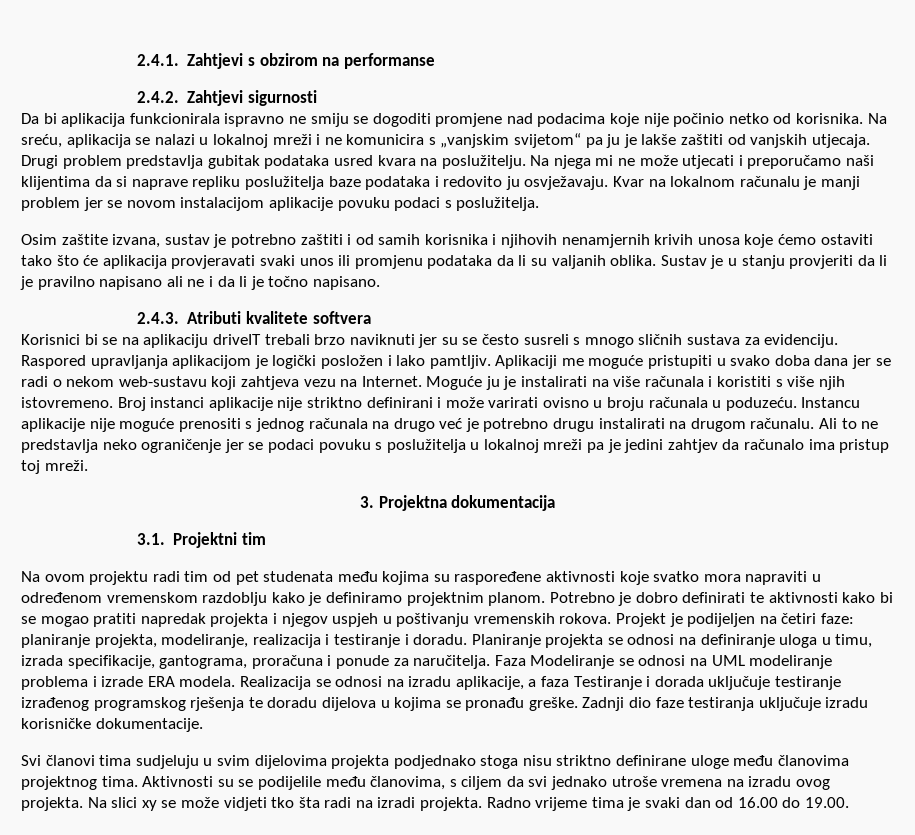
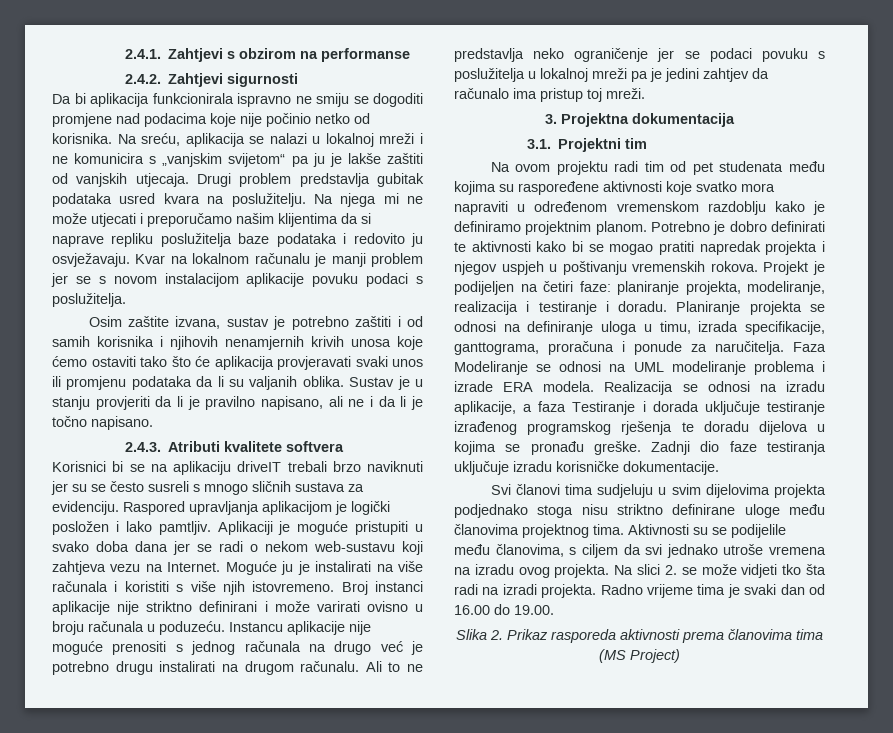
[846,155,875,166] naši -> [236,213,274,224] našim
(123, 204) none -> [98,276,106,284] s
[99,276,163,290] napisano -> [261,396,323,410] napisano,
[561,358,584,366] me -> [278,521,291,535] je
[159,655,248,669] gantograma, -> [454,342,539,355] ganttograma,
[141,800,157,811] xy -> [664,565,677,575] 2.
(849, 802) none -> [456,629,823,643] [599,649,680,663] // Slika 2. Prikaz rasporeda aktivnosti prema članovima tima (MS Project)

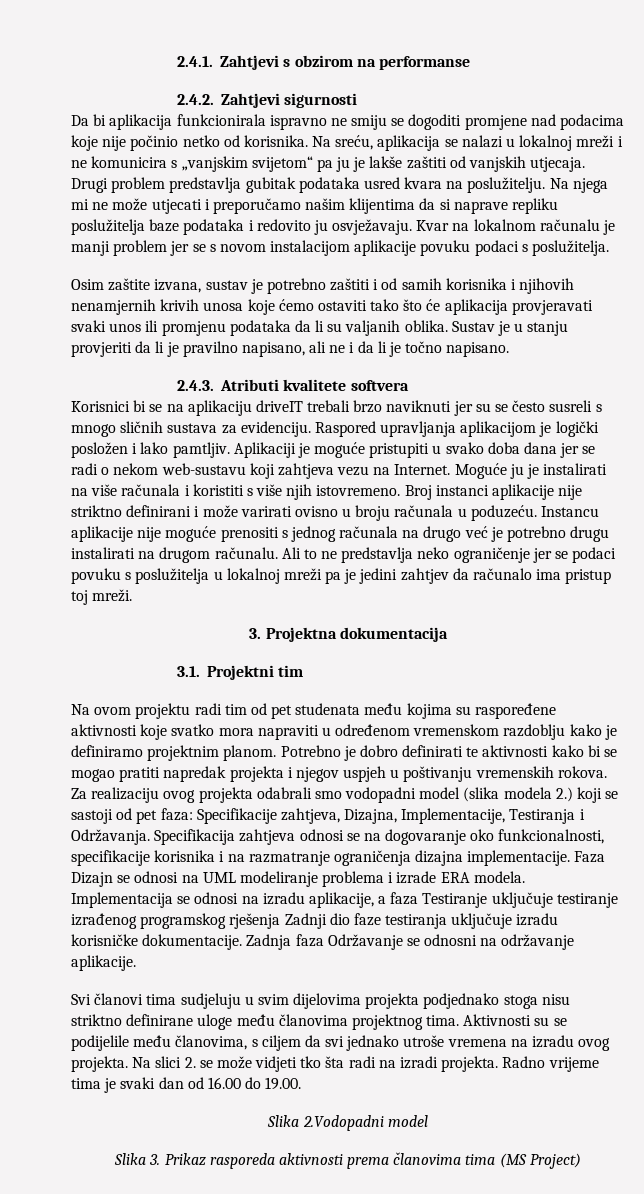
[763,261,825,275] [454,281,825,295] [454,301,825,315] [454,321,825,335] [454,341,826,355] [454,361,528,375] Projekt je podijeljen na četiri faze: planiranje projekta, modeliranje, realizacija i testiranje i doradu. Planiranje projekta se odnosi na definiranje uloga u timu, izrada specifikacije, ganttograma, proračuna i ponude za naručitelja. Faza Modeliranje -> [71,787,619,803] [71,808,585,824] [71,829,605,845] [71,850,606,866] [71,872,113,887] Za realizaciju ovog projekta odabrali smo vodopadni model (slika modela 2.) koji se sastoji od pet faza: Specifikacije zahtjeva, Dizajna, Implementacije, Testiranja i Održavanja. Specifikacija zahtjeva odnosi se na dogovaranje oko funkcionalnosti, specifikacije korisnika i na razmatranje ograničenja dizajna implementacije. Faza Dizajn
[604,381,674,395] Realizacija -> [71,892,173,908] Implementacija
[642,401,699,412] i dorada -> (488, 900) none
[681,421,825,435] [454,441,641,455] te doradu dijelova u kojima se pronađu greške. -> (281, 921) none
(719, 468) none -> [246,934,575,950] [71,955,136,971] Zadnja faza Održavanje se odnosni na održavanje aplikacije.
[490,630,503,640] 2. -> [302,1115,428,1131] [114,1153,161,1165] 2.Vodopadni model // Slika 3.

